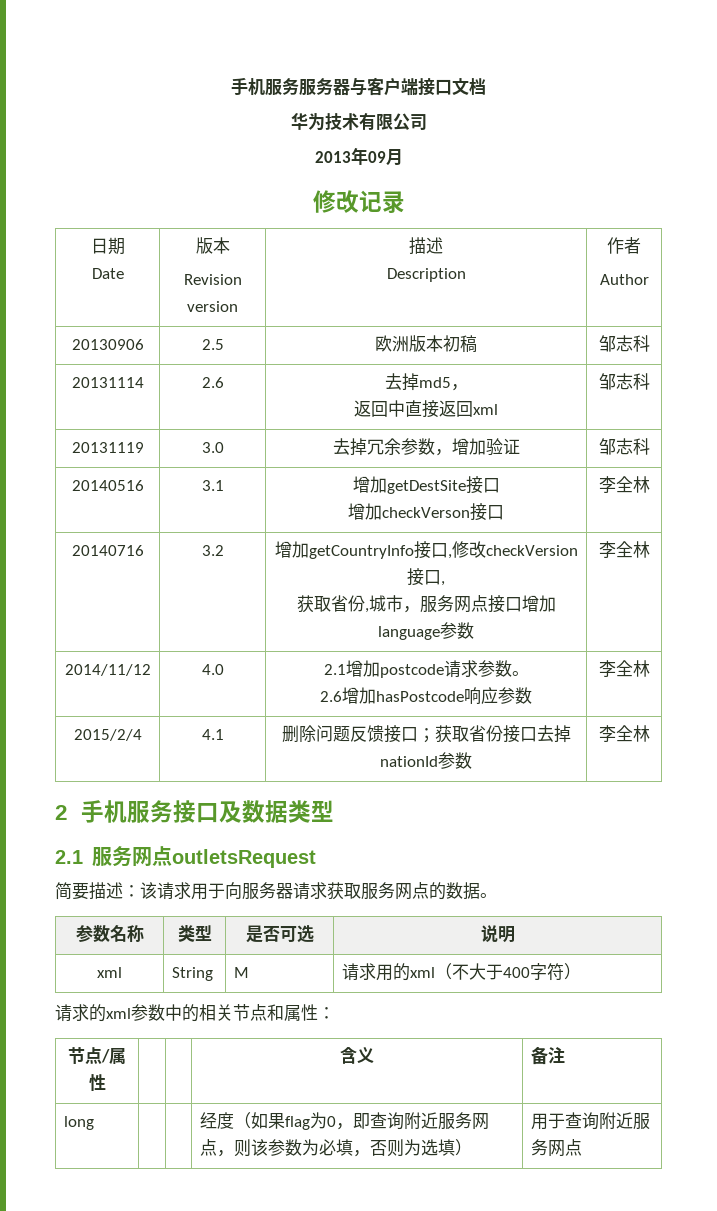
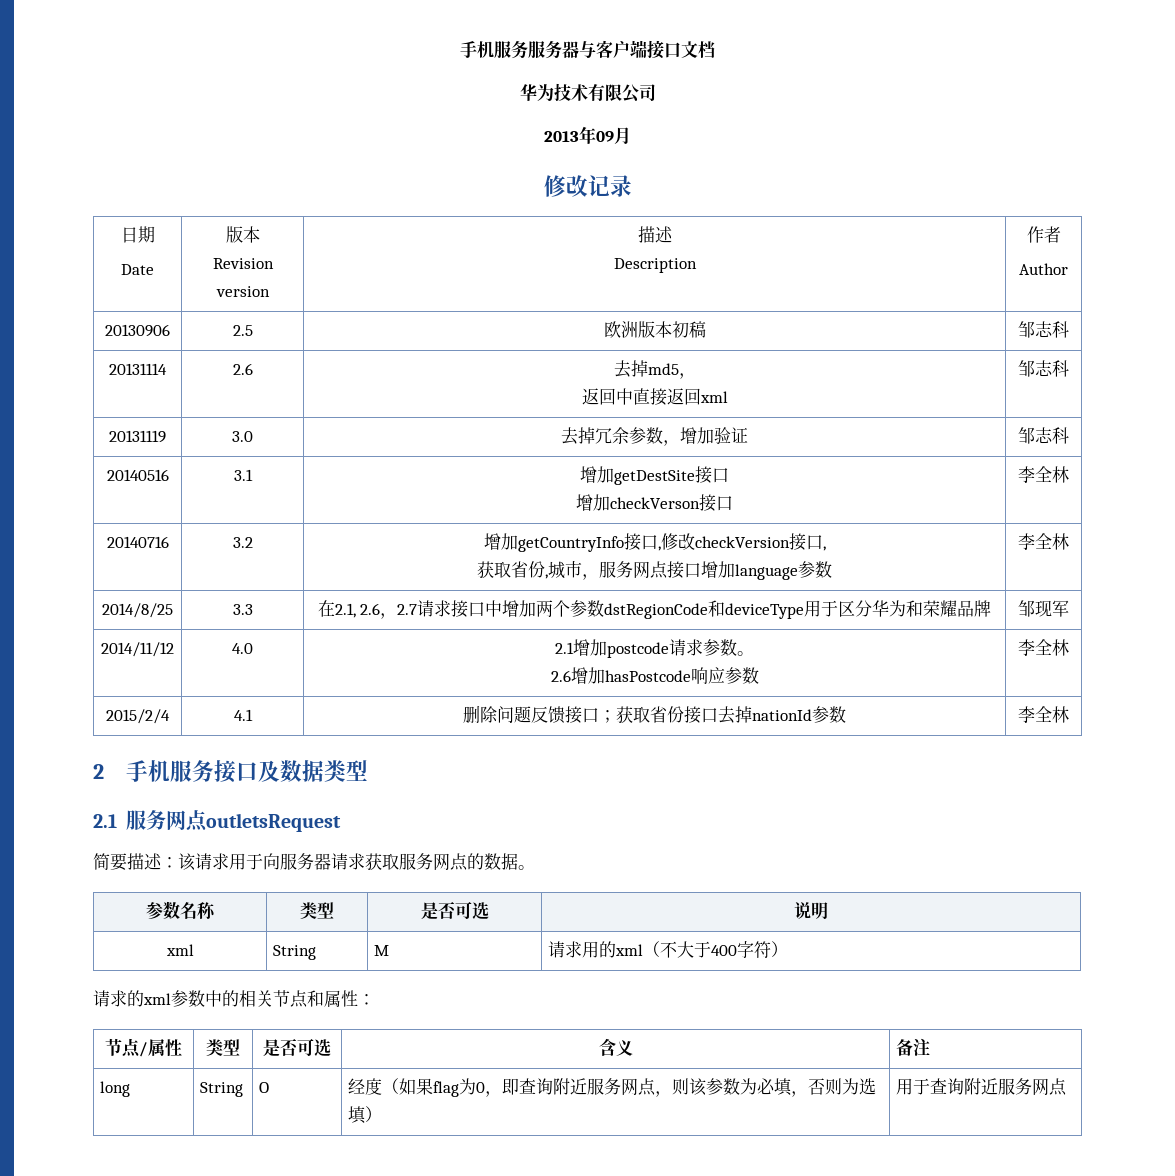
(650, 549) none -> [102,603,173,618] [232,604,253,615] [317,600,992,619] [1018,600,1069,617] // 2014/8/25 | 3.3 | 在2.1, 2.6，2.7请求接口中增加两个参数dstRegionCode和deviceType用于区分华为和荣耀品牌 | 邹现军
(106, 1082) | -> [206,1039,240,1056] [263,1038,331,1057] 类型 | 是否可选
(94, 1123) | -> [200,1082,244,1097] [259,1082,270,1093] String | O

